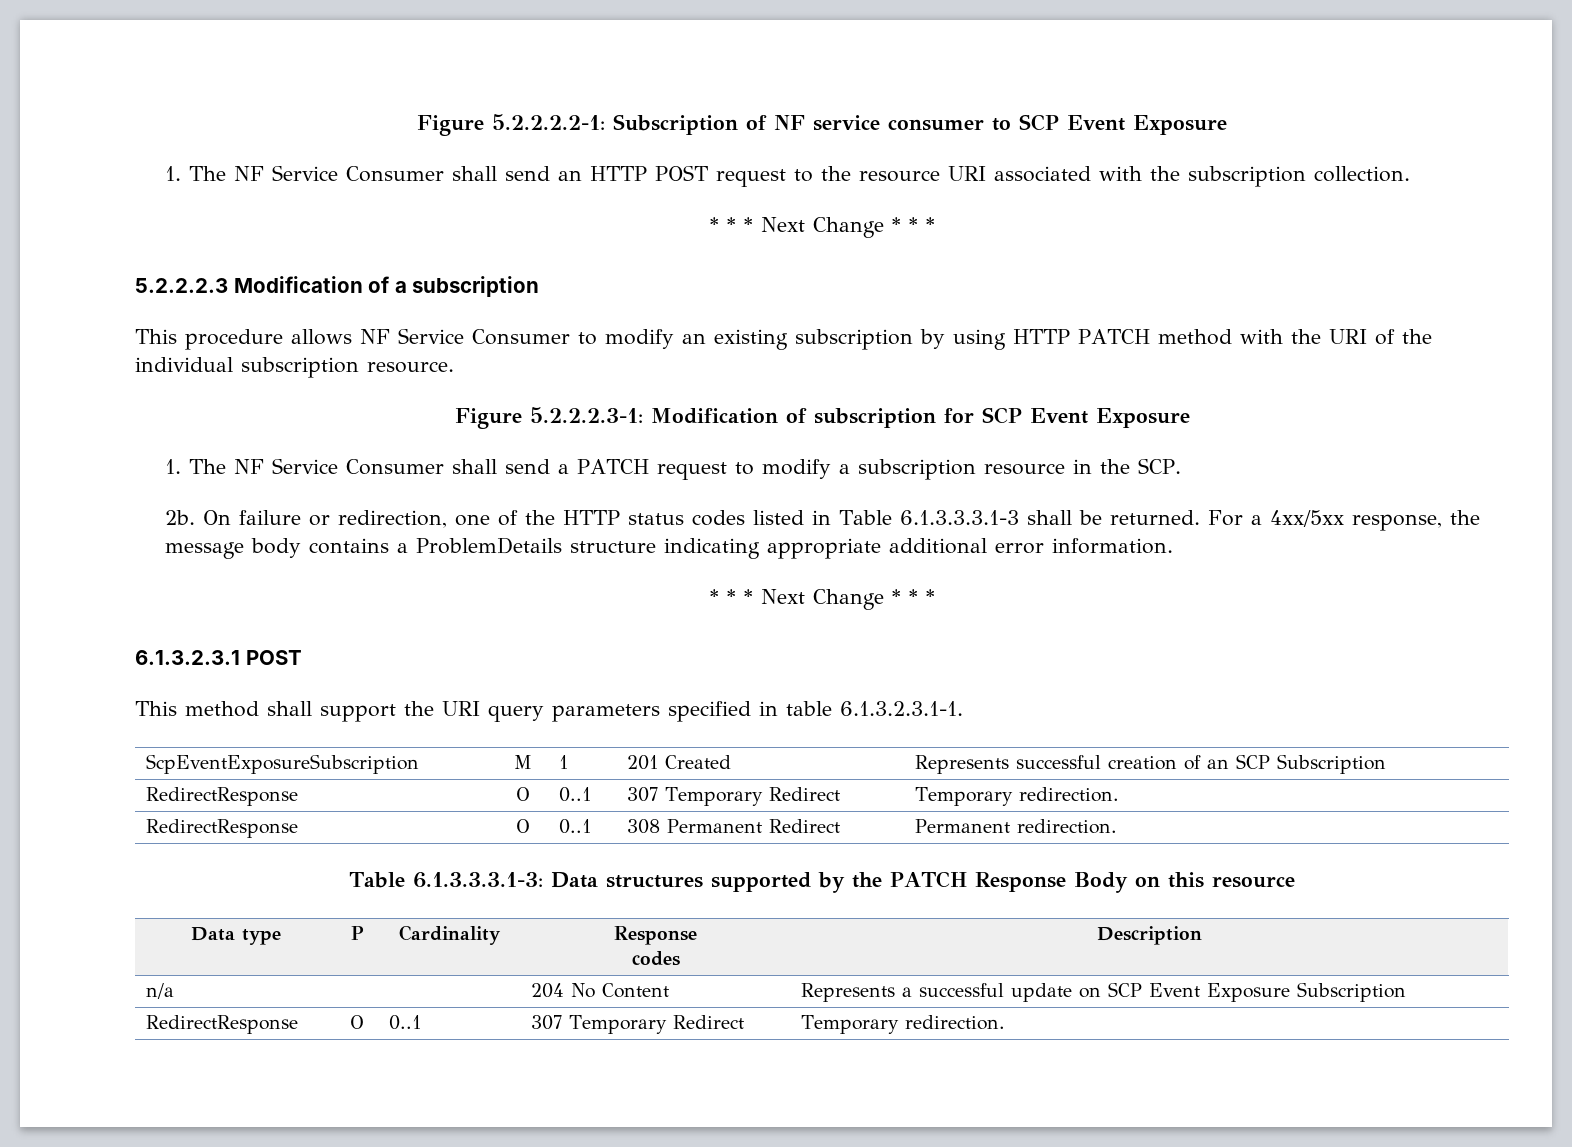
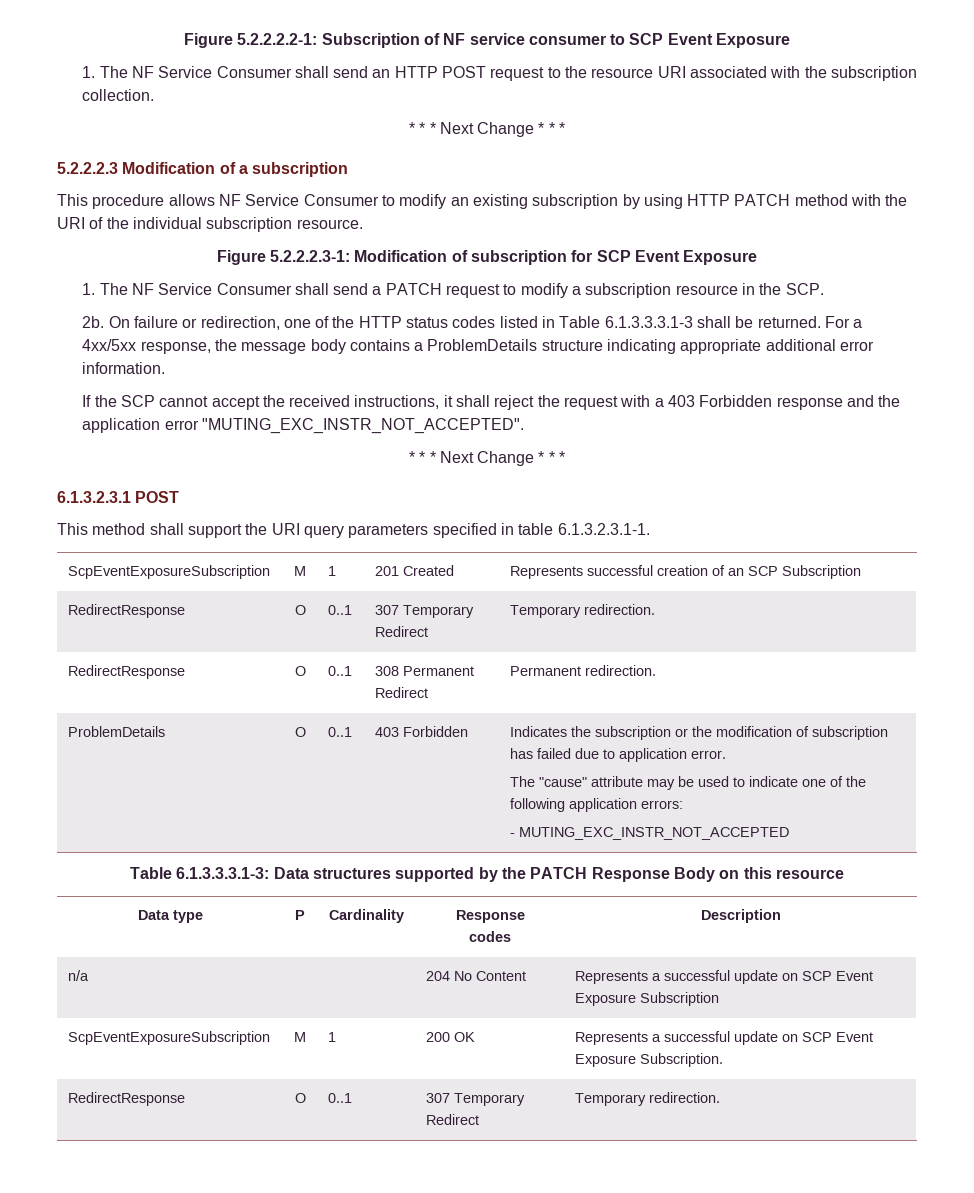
(1173, 546) none -> [82,395,901,410] [82,418,524,434] // If the SCP cannot accept the received instructions, it shall reject the request with a 403 Forbidden response and the application error "MUTING_EXC_INSTR_NOT_ACCEPTED".
(1118, 826) none -> [68,726,166,737] [294,727,306,737] [328,727,353,737] [375,726,469,737] [510,726,889,740] [510,748,727,762] [510,776,867,790] [510,798,684,812] [510,827,790,840] // ProblemDetails | O | 0..1 | 403 Forbidden | Indicates the subscription or the modification of subscription has failed due to application error. // The "cause" attribute may be used to indicate one of the following application errors: // - MUTING_EXC_INSTR_NOT_ACCEPTED
(1407, 992) none -> [68,1031,271,1045] [294,1032,306,1042] [328,1032,337,1042] [426,1032,476,1042] [575,1031,874,1045] [575,1053,724,1067] // ScpEventExposureSubscription | M | 1 | 200 OK | Represents a successful update on SCP Event Exposure Subscription.

